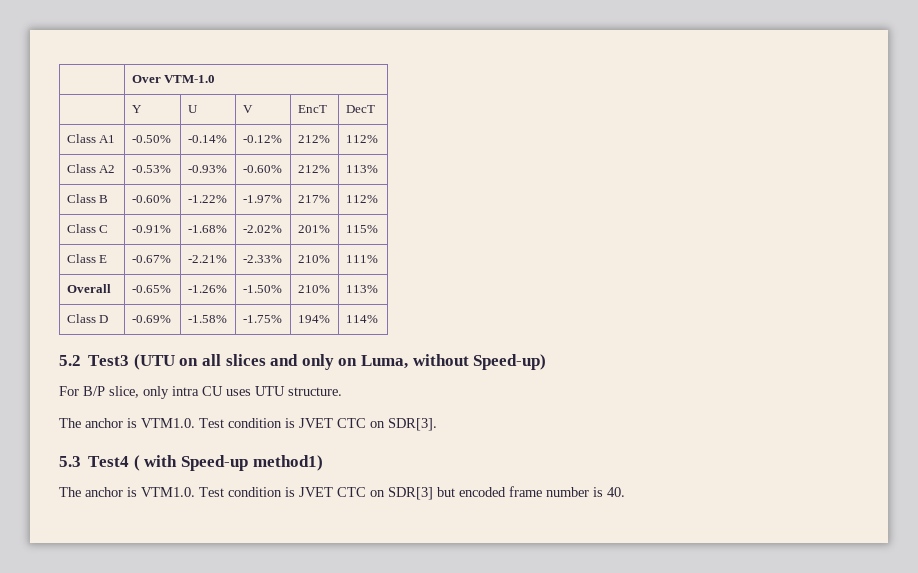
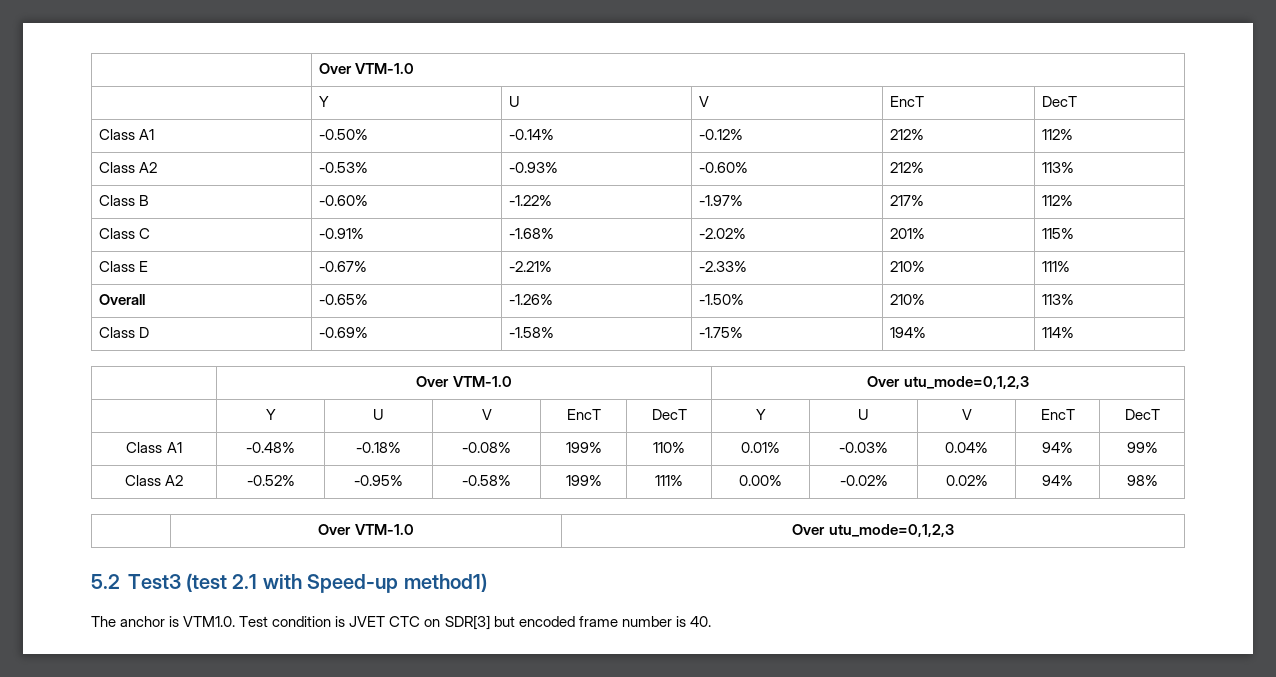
[59,354,547,370] [59,386,342,399] [59,418,437,431] [59,455,140,471] // 5.2 Test3 (UTU on all slices and only on Luma, without Speed-up) // For B/P slice, only intra CU uses UTU structure. // The anchor is VTM1.0. Test condition is JVET CTC on SDR[3]. // 5.3 Test4 ( -> [416,376,512,387] [867,376,1029,389] [265,409,276,420] [373,409,384,420] [481,409,492,420] [566,409,601,420] [651,409,687,420] [755,409,766,420] [858,409,869,420] [961,409,972,420] [1040,409,1075,420] [1124,409,1160,420] [126,442,182,453] [246,442,295,453] [356,442,401,453] [462,442,511,453] [565,442,602,453] [653,442,685,453] [741,442,780,453] [839,442,888,453] [945,442,988,453] [1042,442,1073,453] [1126,442,1158,453] [124,475,184,486] [246,475,295,486] [354,475,403,486] [462,475,511,486] [565,475,602,486] [655,475,683,486] [739,475,782,486] [839,475,888,486] [945,475,988,486] [1042,475,1073,486] [1126,475,1158,486] [318,524,414,535] [792,524,954,537] [91,573,258,592] // | Over VTM-1.0 | Over utu_mode=0,1,2,3 // | Y | U | V | EncT | DecT | Y | U | V | EncT | DecT // Class A1 | -0.48% | -0.18% | -0.08% | 199% | 110% | 0.01% | -0.03% | 0.04% | 94% | 99% // Class A2 | -0.52% | -0.95% | -0.58% | 199% | 111% | 0.00% | -0.02% | 0.02% | 94% | 98% // | Over VTM-1.0 | Over utu_mode=0,1,2,3 // 5.2 Test3 (test 2.1

